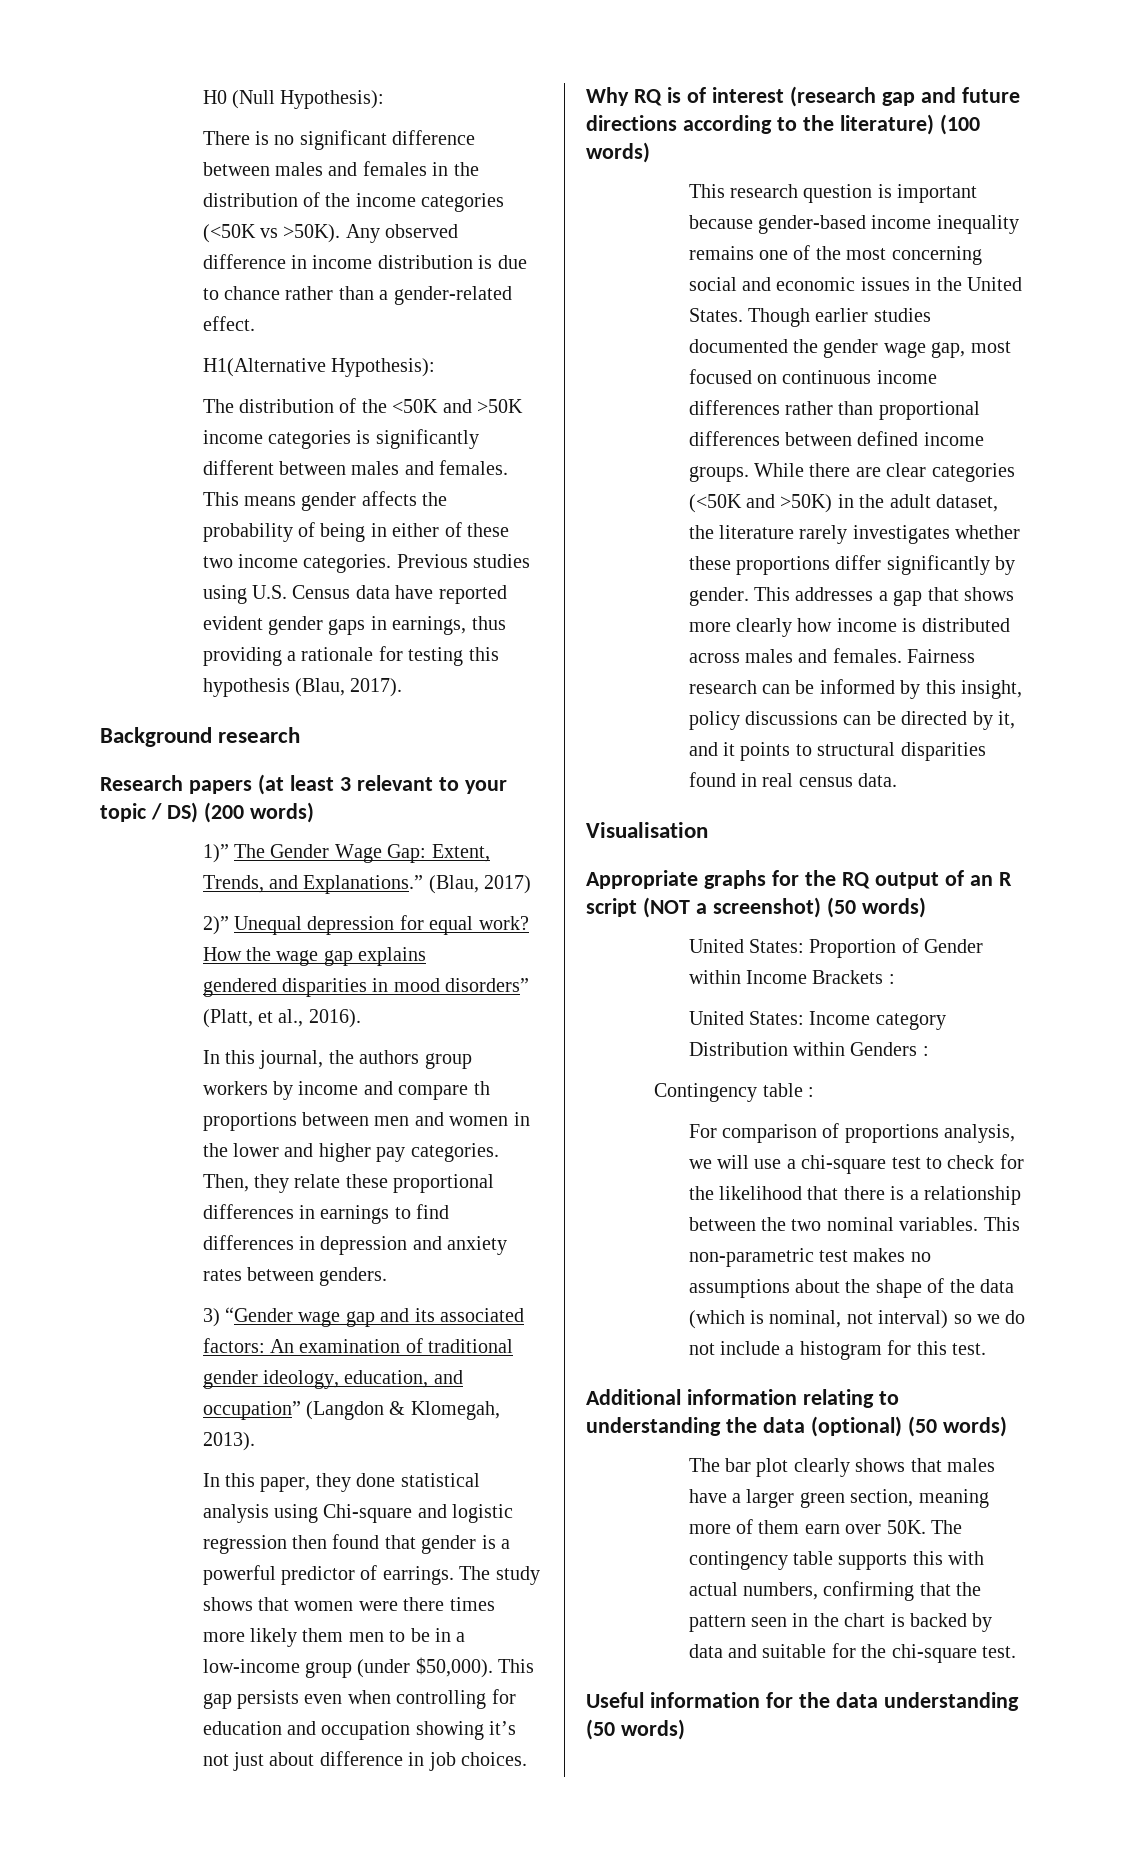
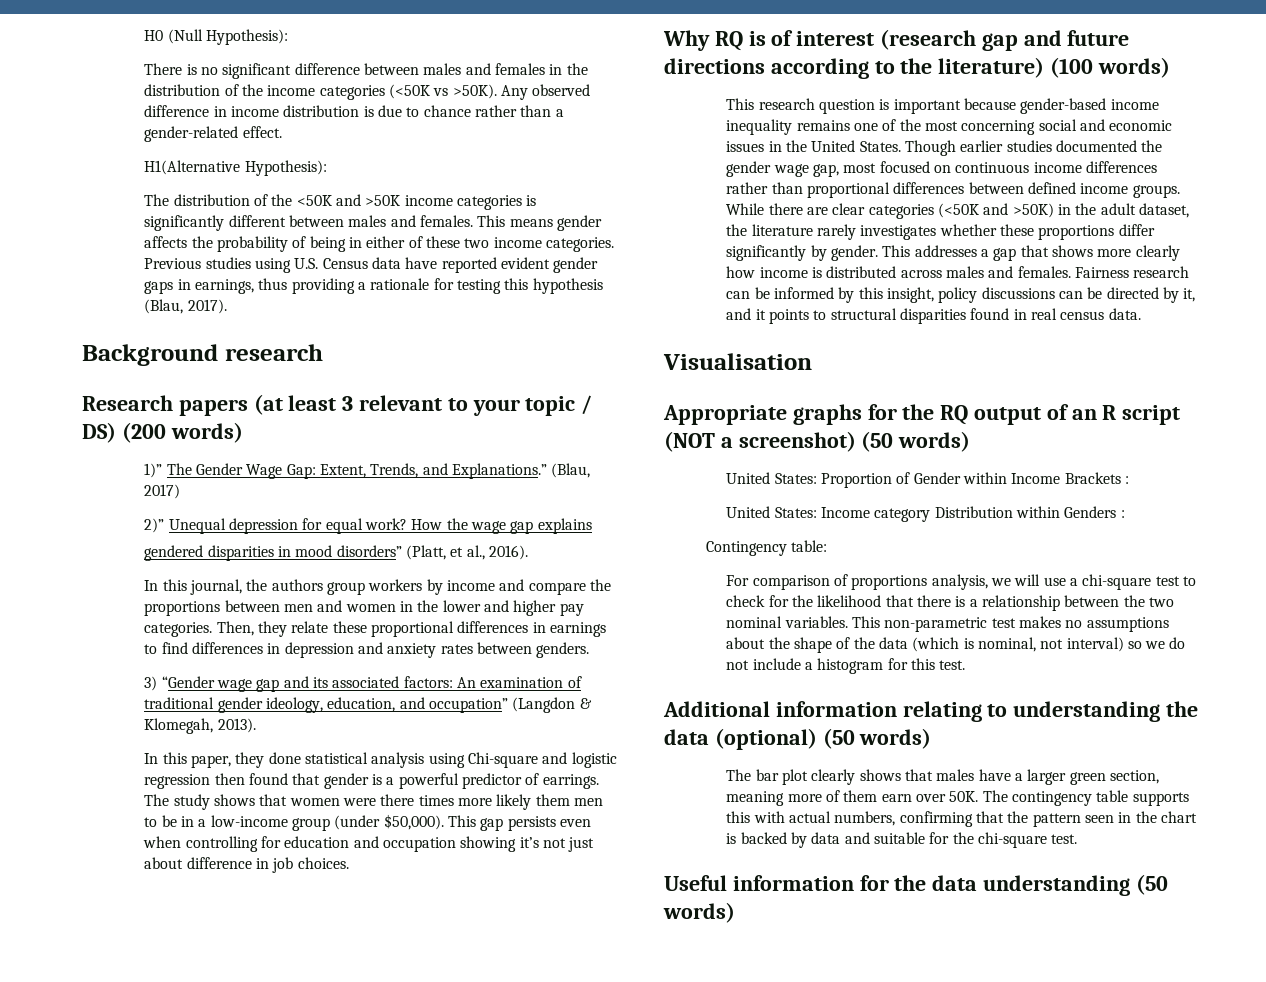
[473,1081,490,1095] th -> [589,579,611,591] the
[762,1083,815,1097] table : -> [790,540,827,552] table:

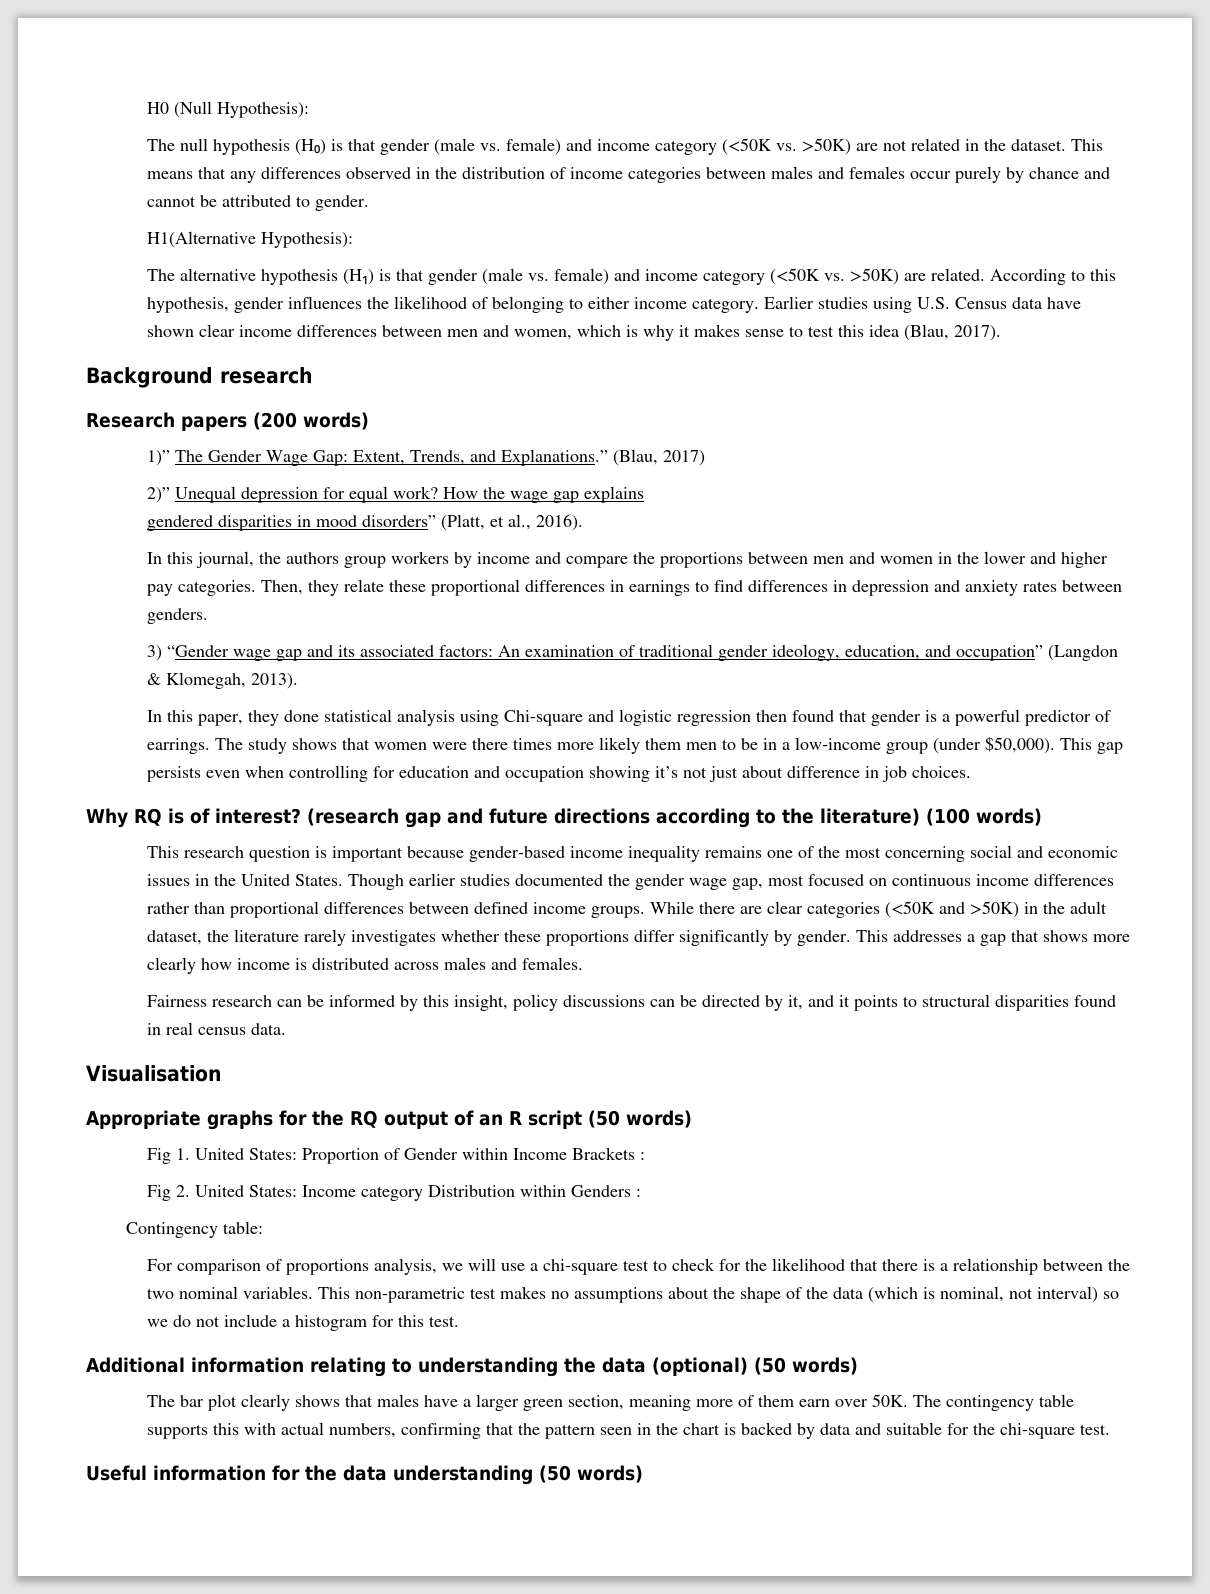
[144,63,588,79] [144,84,591,100] [144,105,564,117] [144,126,282,142] [144,160,327,176] [144,194,537,210] [144,215,602,231] [144,236,614,252] [144,258,202,269] There is no significant difference between males and females in the distribution of the income categories (<50K vs >50K). Any observed difference in income distribution is due to chance rather than a gender-related effect. // H1(Alternative Hypothesis): // The distribution of the <50K and >50K income categories is significantly different between males and females. This means gender affects the probability of being in either of these two income categories. Previous -> [146,138,1103,155] [146,166,1110,183] [146,195,369,211] [146,231,353,248] [146,268,1116,285] [146,296,814,313] The null hypothesis (H₀) is that gender (male vs. female) and income category (<50K vs. >50K) are not related in the dataset. This means that any differences observed in the distribution of income categories between males and females occur purely by chance and cannot be attributed to gender. // H1(Alternative Hypothesis): // The alternative hypothesis (H₁) is that gender (male vs. female) and income category (<50K vs. >50K) are related. According to this hypothesis, gender influences the likelihood of belonging to either income category. Earlier
[441,257,599,273] [144,278,603,294] reported evident gender gaps in earnings, thus providing a rationale for testing this hypothesis -> [146,324,899,341] shown clear income differences between men and women, which is why it makes sense to test this idea
[253,394,593,416] [82,422,116,443] (at least 3 relevant to your topic / DS) -> (247, 423) none
[796,31,875,46] interest -> [215,808,301,824] interest?
(1071, 272) none -> (583, 963) //
[664,431,971,452] (NOT a screenshot) (50 words) // -> [588,1110,692,1128] [146,1148,190,1164] (50 words) // Fig 1.
(1129, 480) none -> [146,1185,190,1201] Fig 2.

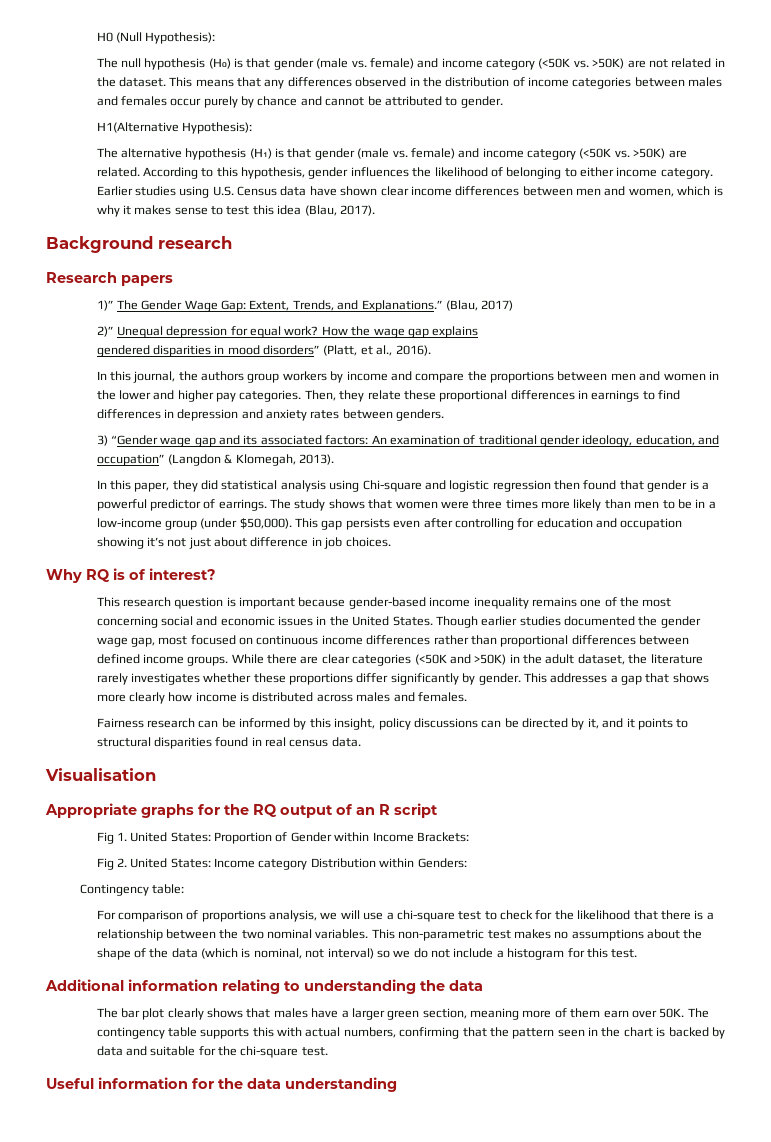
[253,412,369,430] (200 words) -> (173, 280) none
[283,710,319,722] done -> [201,480,219,490] did
[471,738,508,750] there -> [472,499,503,509] three
[644,738,681,750] them -> [604,499,631,509] than
[244,766,284,778] when -> [423,518,453,528] after
[307,808,1042,828] (research gap and future directions according to the literature) (100 words) -> (216, 574) none
[588,1110,692,1128] (50 words) -> (438, 810) none
[571,1147,645,1160] Brackets : -> [416,832,469,842] Brackets:
[570,1185,641,1197] Genders : -> [417,858,467,868] Genders:
[652,1357,858,1376] (optional) (50 words) -> (483, 985) none
[539,1465,643,1483] (50 words) -> (397, 1084) none

